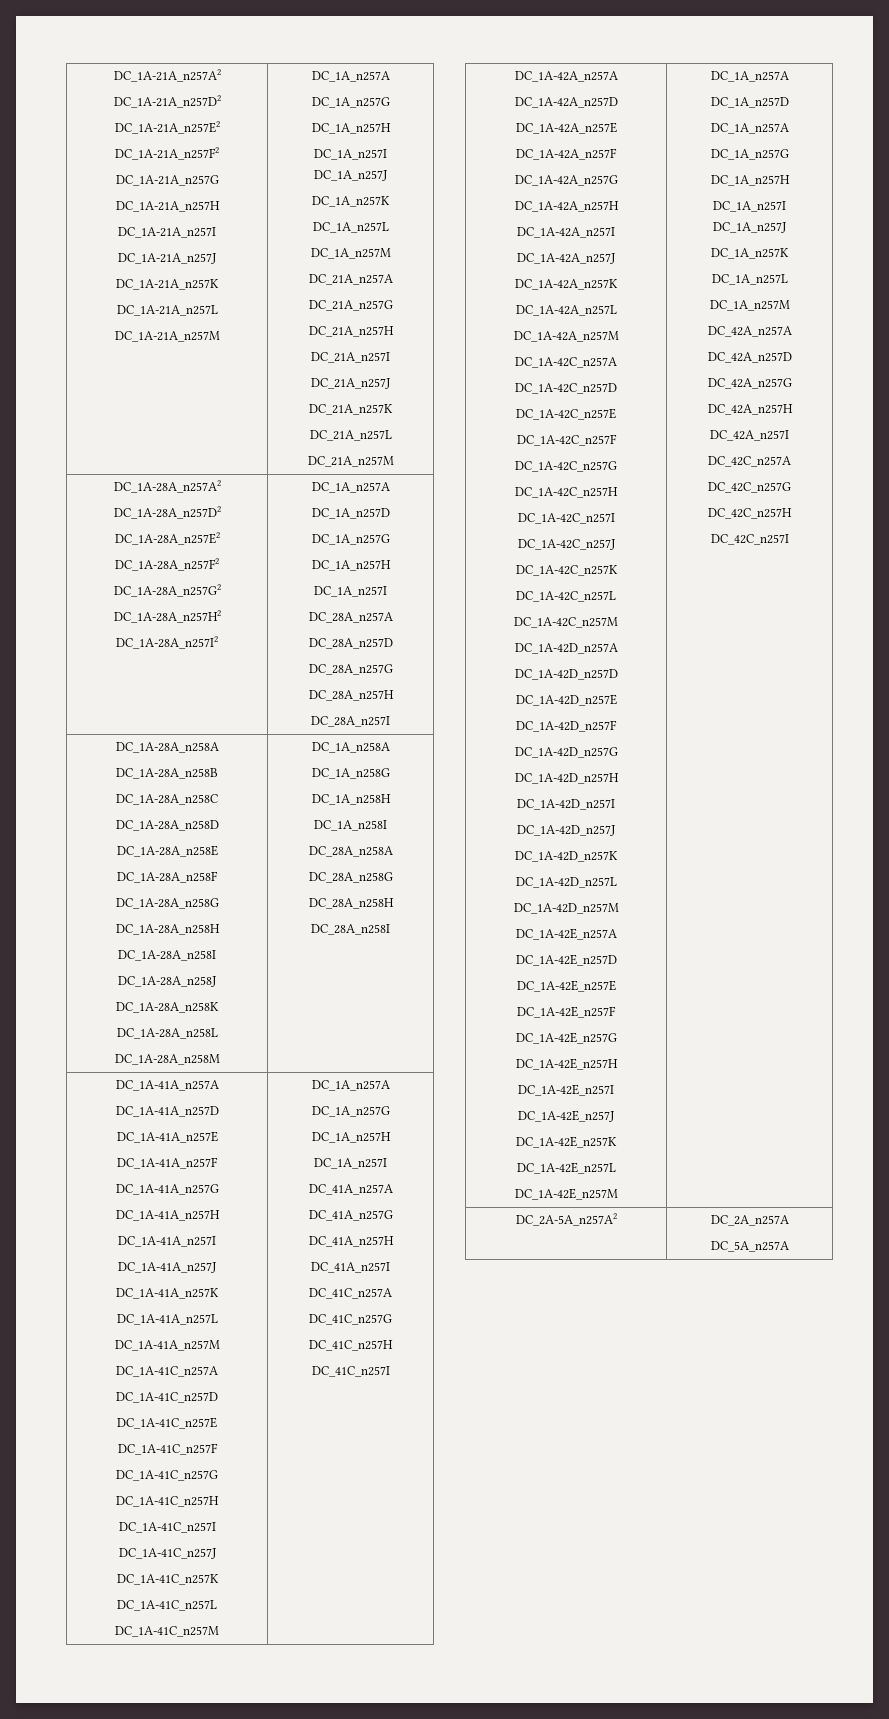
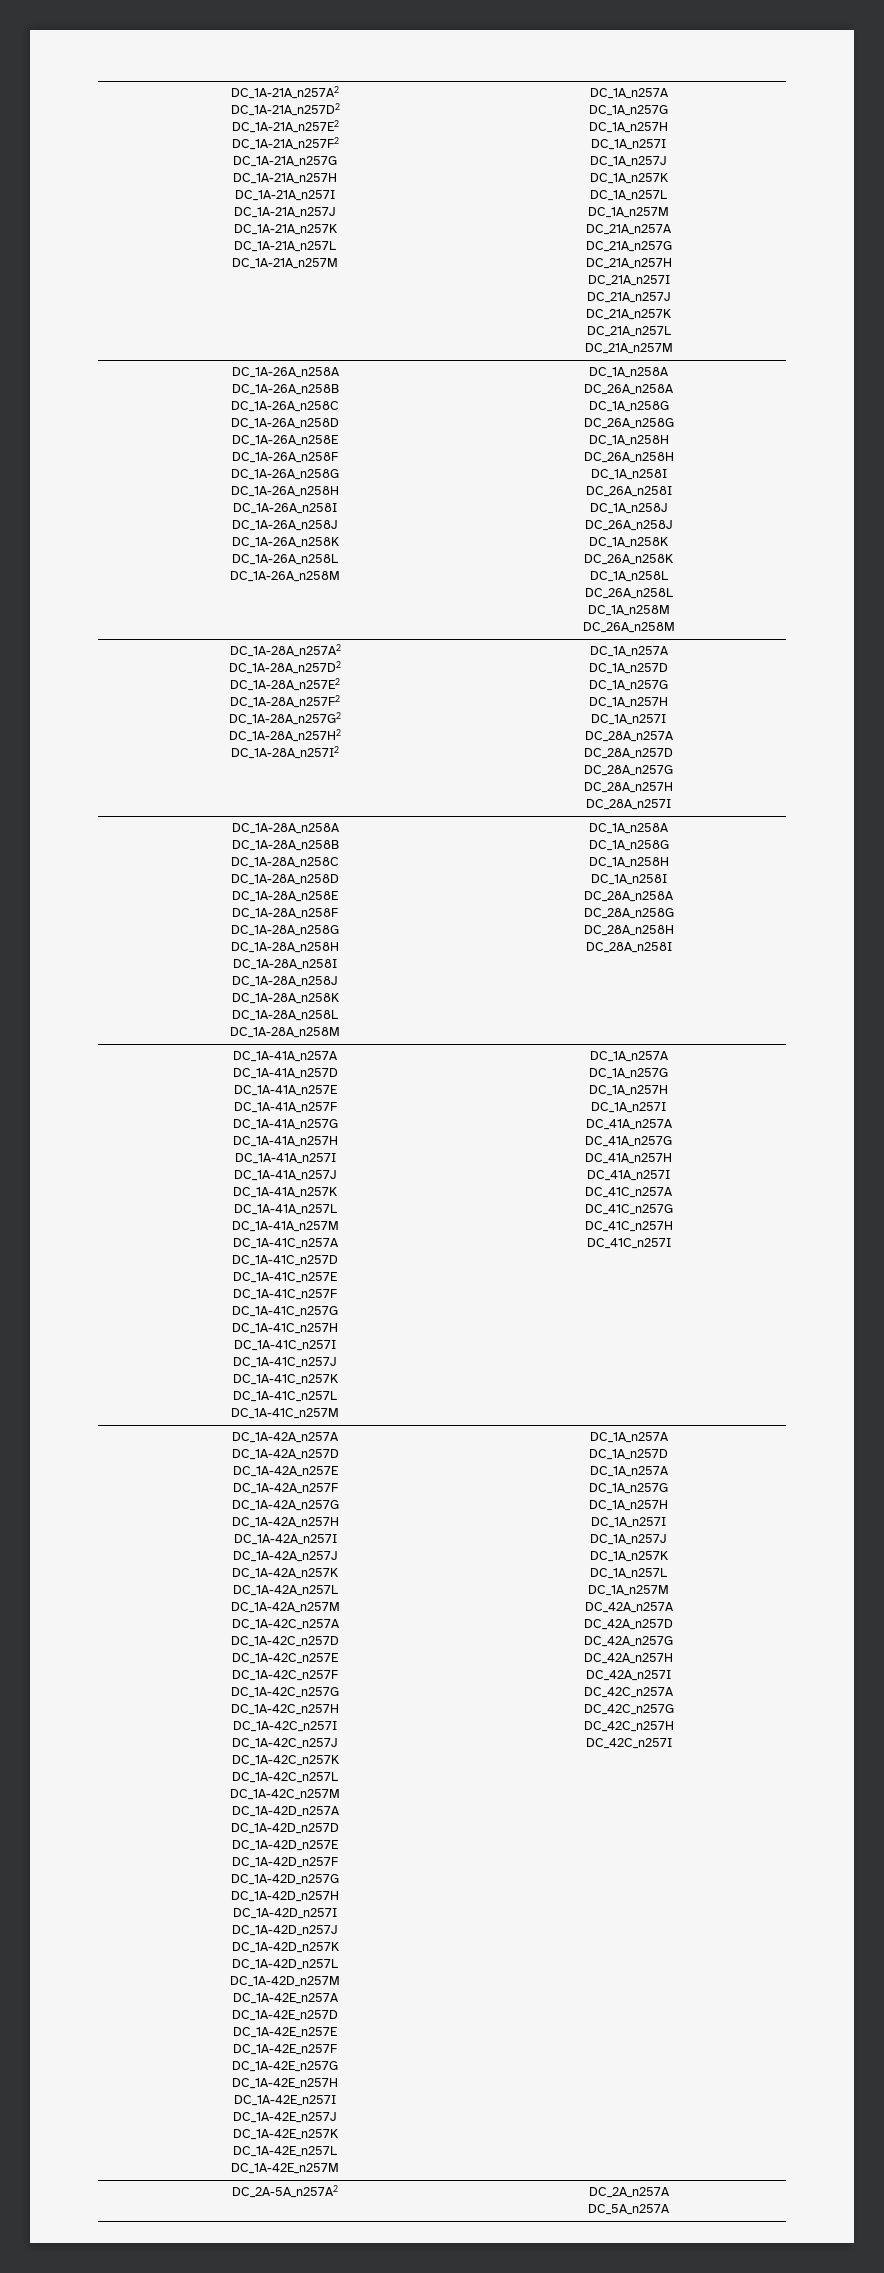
(394, 461) none -> [231,367,340,378] [231,384,339,395] [231,401,339,412] [231,418,339,429] [232,435,338,446] [232,452,338,463] [231,469,339,480] [231,486,339,497] [233,503,337,514] [232,520,338,531] [231,537,340,548] [232,554,338,565] [230,571,340,582] [589,367,669,378] [584,384,674,395] [588,401,669,412] [583,418,674,429] [588,435,669,446] [583,452,674,463] [590,469,667,480] [585,486,672,497] [589,503,668,514] [584,520,673,531] [589,537,669,548] [584,554,674,565] [589,571,668,582] [584,588,673,599] [587,605,670,616] [582,622,675,633] // DC_1A-26A_n258A // DC_1A-26A_n258B // DC_1A-26A_n258C // DC_1A-26A_n258D // DC_1A-26A_n258E // DC_1A-26A_n258F // DC_1A-26A_n258G // DC_1A-26A_n258H // DC_1A-26A_n258I // DC_1A-26A_n258J // DC_1A-26A_n258K // DC_1A-26A_n258L // DC_1A-26A_n258M | DC_1A_n258A // DC_26A_n258A // DC_1A_n258G // DC_26A_n258G // DC_1A_n258H // DC_26A_n258H // DC_1A_n258I // DC_26A_n258I // DC_1A_n258J // DC_26A_n258J // DC_1A_n258K // DC_26A_n258K // DC_1A_n258L // DC_26A_n258L // DC_1A_n258M // DC_26A_n258M

